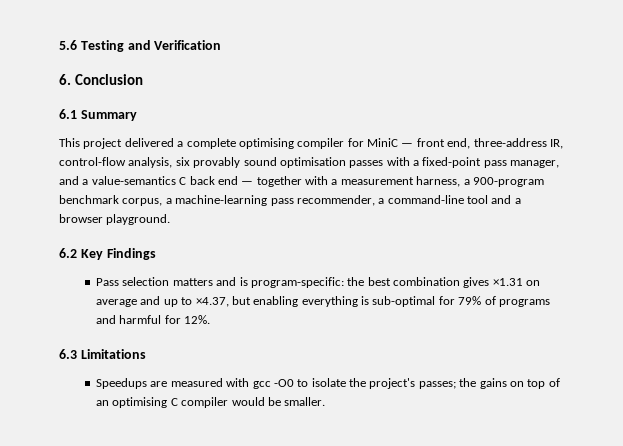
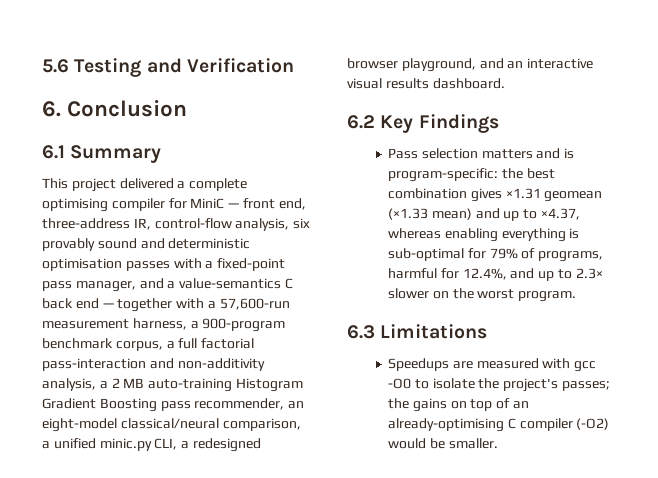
(277, 161) none -> [140,238,251,249] and deterministic
(338, 182) none -> [219,298,290,310] 57,600-run
[175,195,521,206] [59,214,171,225] machine-learning pass recommender, a command-line tool and a browser playground. -> [178,338,255,349] [42,358,265,371] [42,378,303,392] [42,398,305,412] [42,418,301,432] [42,438,261,452] [347,58,594,72] [347,78,505,89] full factorial pass-interaction and non-additivity analysis, a 2 MB auto-training Histogram Gradient Boosting pass recommender, an eight-model classical/neural comparison, a unified minic.py CLI, a redesigned browser playground, and an interactive visual results dashboard.
[526,280,541,286] [96,299,138,307] on average -> [544,191,603,202] [388,208,472,220] geomean (×1.33 mean)
[231,296,251,305] but -> [388,228,442,239] whereas
[498,299,550,307] [96,315,211,324] programs and harmful for 12%. -> [538,251,604,262] [388,268,603,281] [388,288,577,302] programs, harmful for 12.4%, and up to 2.3× slower on the worst program.
[112,397,168,408] optimising -> [388,418,505,432] already-optimising
(229, 402) none -> [576,418,610,430] (-O2)

